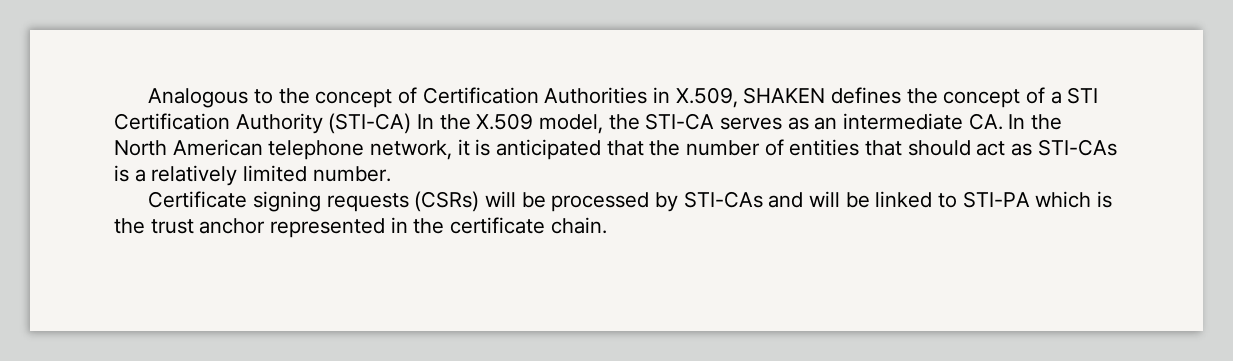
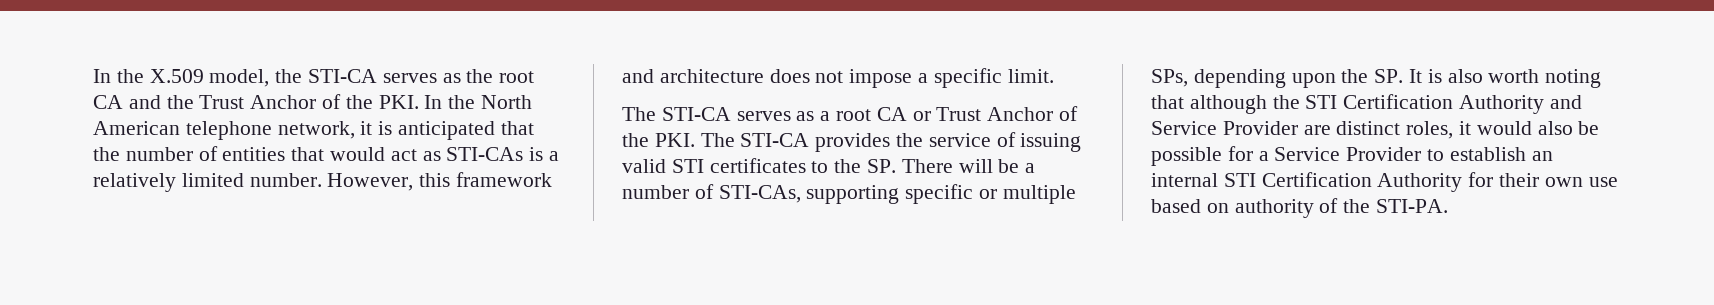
[148,87,1099,108] [114,113,412,134] Analogous to the concept of Certification Authorities in X.509, SHAKEN defines the concept of a STI Certification Authority (STI-CA) -> (93, 76) none
[814,113,1003,130] an intermediate CA. -> [466,69,535,83] [93,94,419,109] the root CA and the Trust Anchor of the PKI.
[907,140,971,156] should -> [330,147,386,161] would
[148,191,1113,212] [114,217,607,238] // Certificate signing requests (CSRs) will be processed by STI-CAs and will be linked to STI-PA which is the trust anchor represented in the certificate chain. -> [327,172,553,191] [622,68,1054,88] [622,106,1079,121] [622,132,1082,152] [622,158,1036,173] [622,184,1076,204] [1151,69,1602,88] [1151,94,1582,114] [1151,121,1600,139] [1151,146,1553,166] [1151,172,1618,192] [1151,198,1449,218] However, this framework and architecture does not impose a specific limit. // The STI-CA serves as a root CA or Trust Anchor of the PKI. The STI-CA provides the service of issuing valid STI certificates to the SP. There will be a number of STI-CAs, supporting specific or multiple SPs, depending upon the SP. It is also worth noting that although the STI Certification Authority and Service Provider are distinct roles, it would also be possible for a Service Provider to establish an internal STI Certification Authority for their own use based on authority of the STI-PA.

